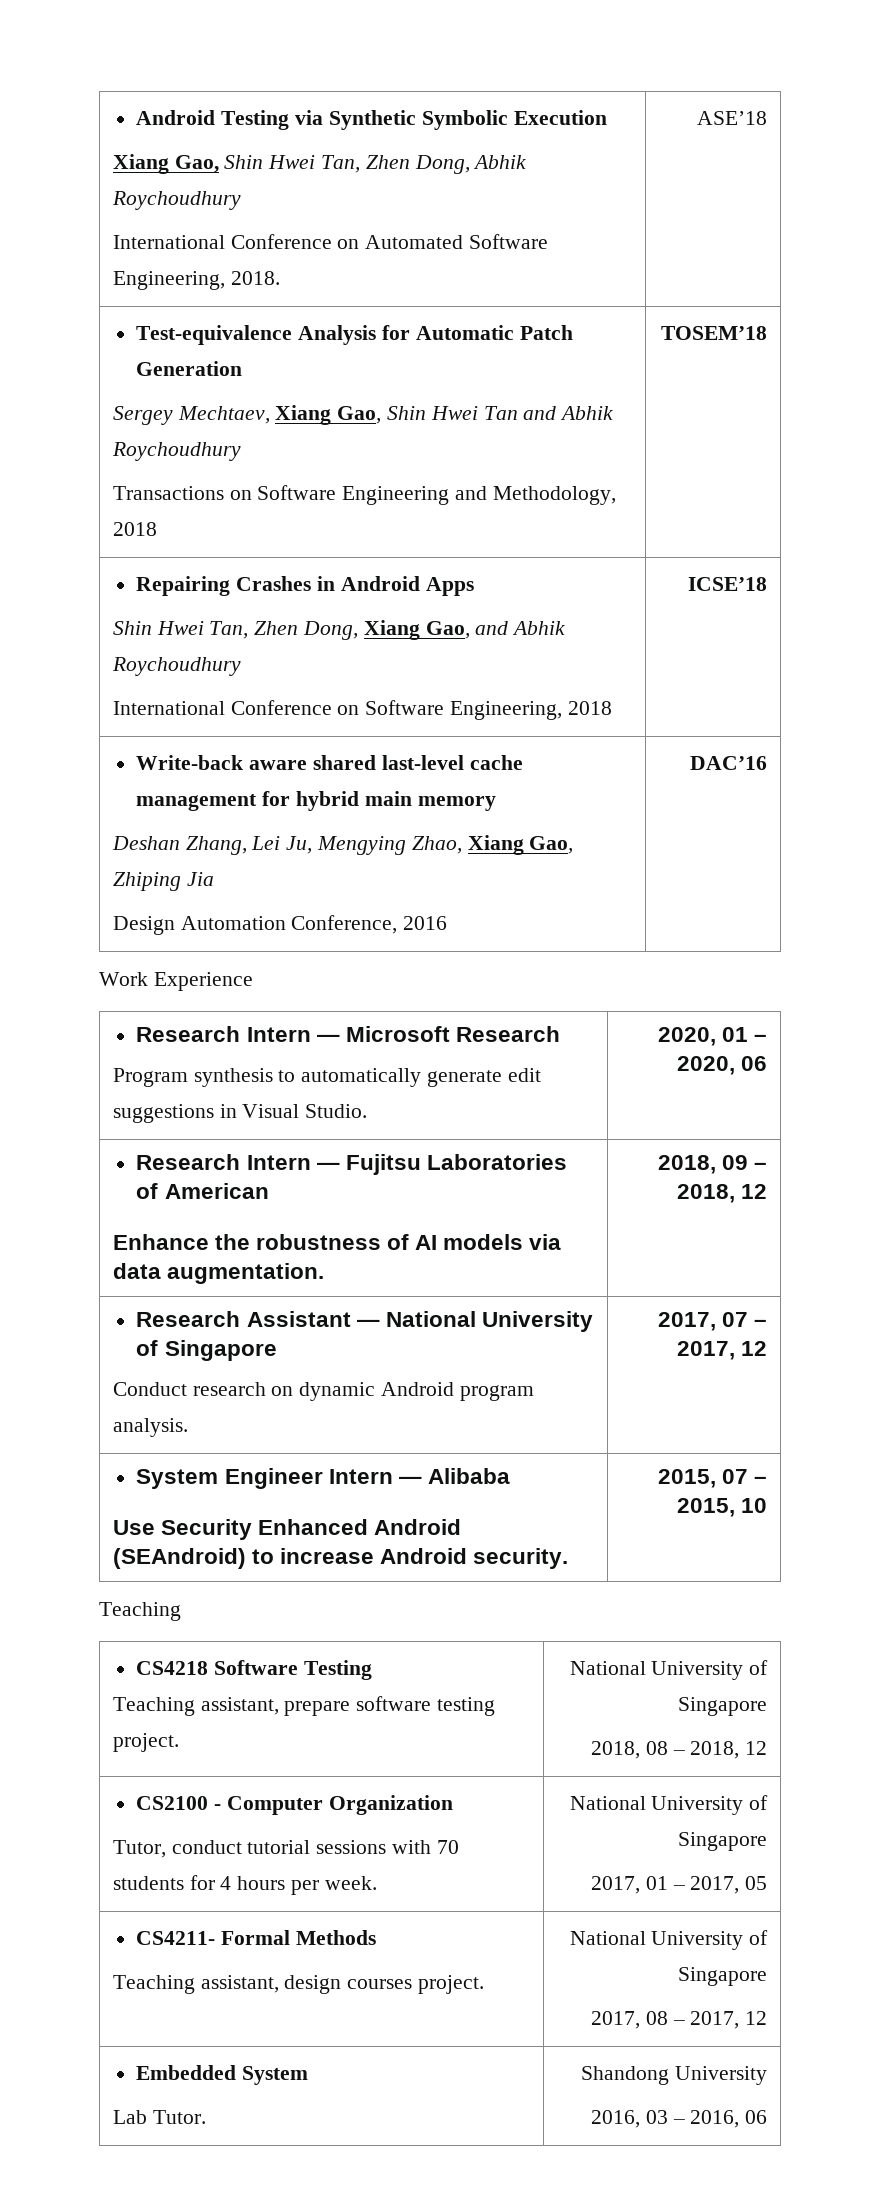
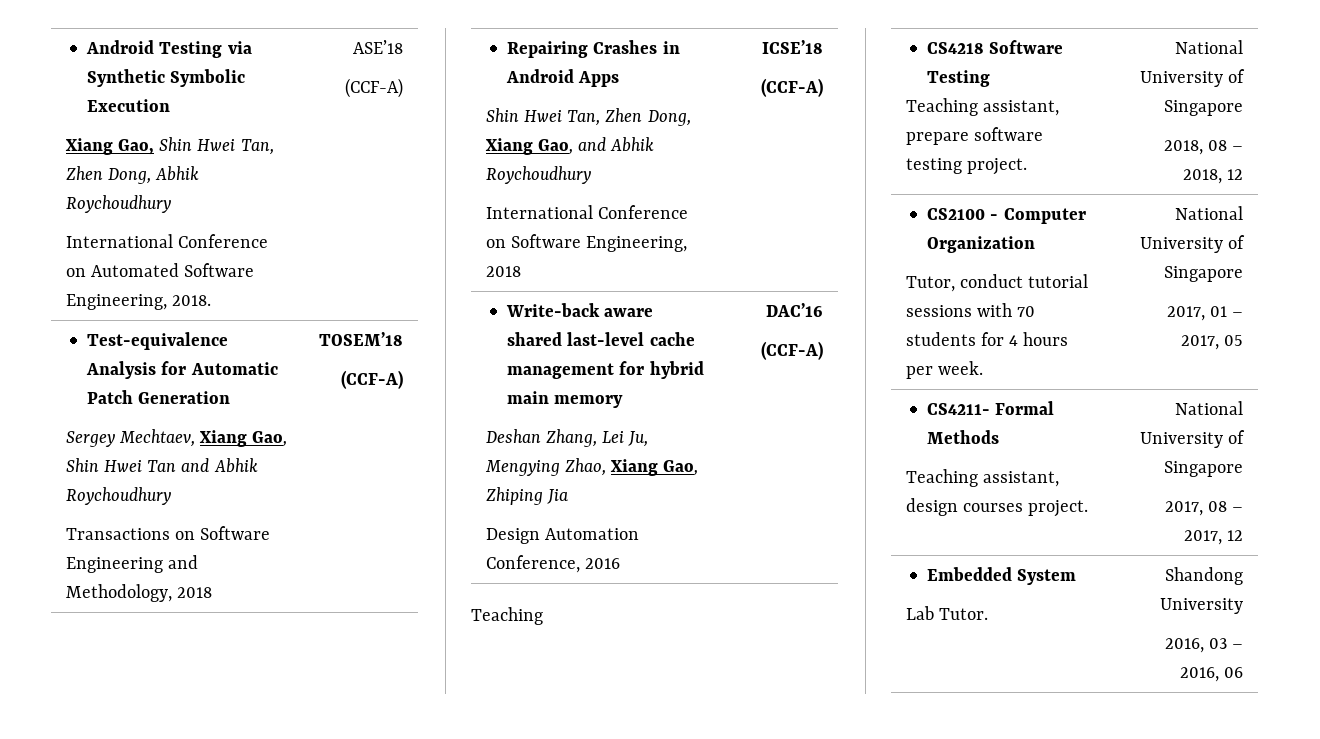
(768, 118) none -> [345,78,404,98] // (CCF-A)
(768, 333) none -> [341,370,404,389] // (CCF-A)
(768, 584) none -> [761,78,824,97] // (CCF-A)
[99,972,253,991] [136,1026,560,1042] [112,1068,541,1087] [112,1104,368,1123] [658,1027,768,1046] [677,1056,768,1075] [136,1154,567,1175] [136,1183,269,1199] [112,1234,562,1250] [112,1263,324,1284] [658,1155,768,1174] [677,1184,768,1203] [136,1311,593,1332] [136,1340,277,1361] [112,1382,534,1401] [112,1418,188,1437] [658,1312,768,1331] [677,1341,768,1360] [136,1468,510,1489] [112,1519,462,1540] [112,1548,569,1569] [658,1469,768,1488] [677,1498,768,1517] // Work Experience // Research Intern — Microsoft Research // Program synthesis to automatically generate edit suggestions in Visual Studio. | 2020, 01 – 2020, 06 // Research Intern — Fujitsu Laboratories of American // Enhance the robustness of AI models via data augmentation. | 2018, 09 – 2018, 12 // Research Assistant — National University of Singapore // Conduct research on dynamic Android program analysis. | 2017, 07 – 2017, 12 // System Engineer Intern — Alibaba // Use Security Enhanced Android (SEAndroid) to increase Android security. | 2015, 07 – 2015, 10 -> [761,341,824,360] // (CCF-A)

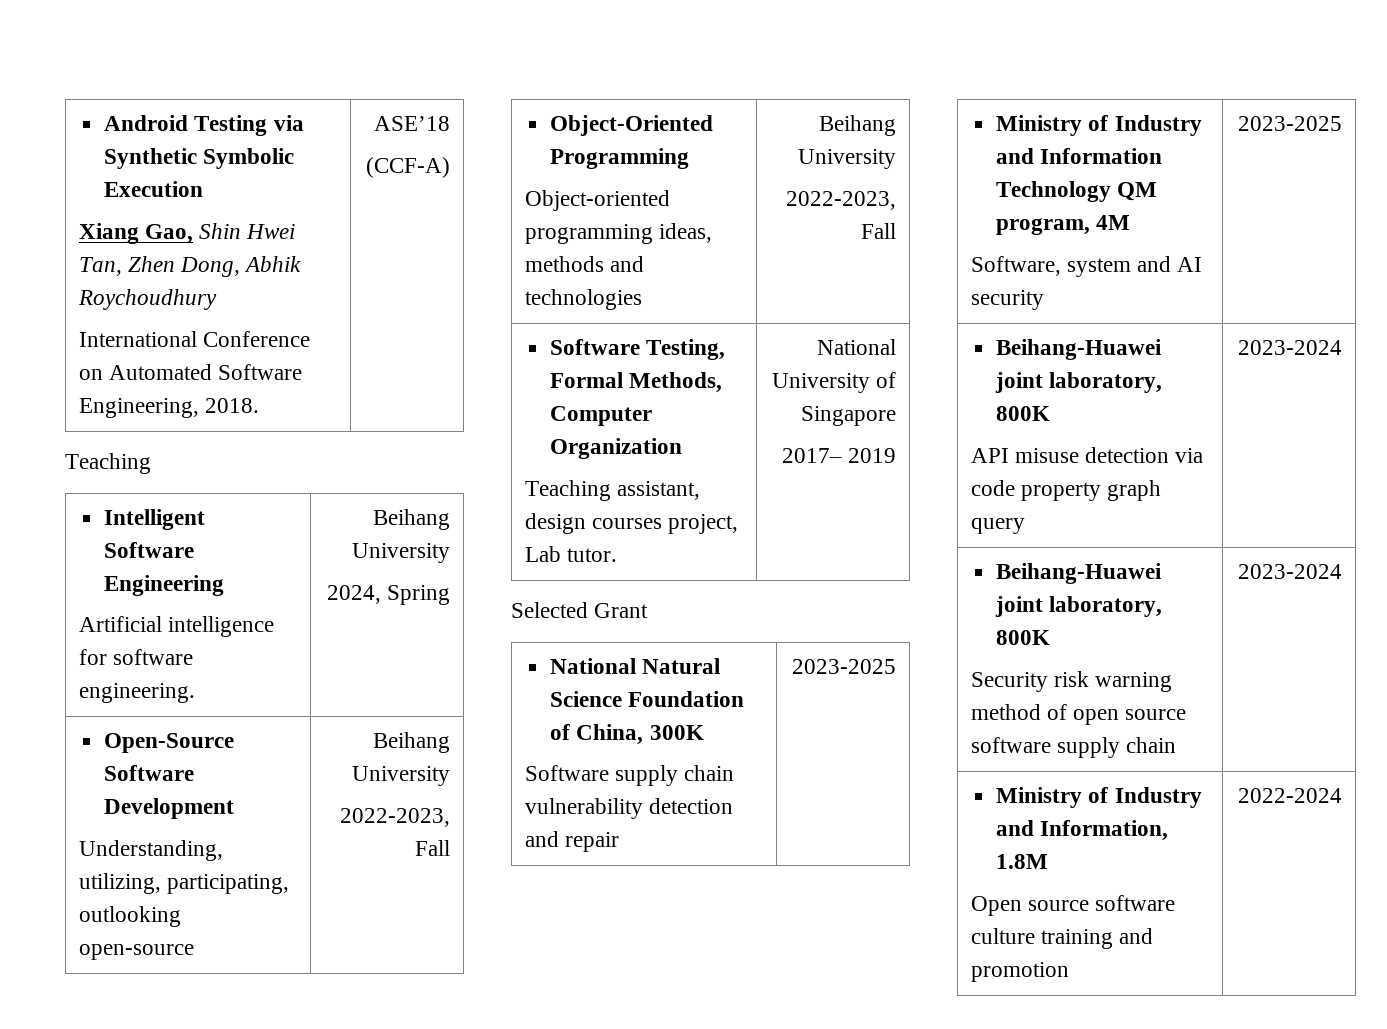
[87,332,229,350] [86,361,278,379] [87,390,231,404] [65,429,288,447] [65,458,258,473] [65,487,171,505] [65,526,271,540] [65,555,198,573] [65,584,212,602] [319,332,404,346] [341,370,404,389] [507,40,680,58] [506,69,620,87] [485,108,691,126] [484,137,655,155] [485,166,591,184] [485,205,688,219] [485,234,688,252] [485,266,521,277] [762,40,824,54] [761,78,824,97] [506,303,654,317] [507,332,695,346] [507,361,704,379] [507,391,624,408] [485,429,649,447] [484,458,699,476] [485,487,568,505] [485,528,639,544] [485,555,620,573] [766,303,824,317] [761,341,824,360] [471,607,543,625] [927,40,1064,54] [927,70,991,87] [905,98,1059,116] [905,127,1043,145] [905,158,1027,175] [1175,40,1244,54] [1140,69,1246,87] [1164,100,1244,116] [1163,140,1244,155] [1183,169,1244,184] [927,208,1086,224] [927,236,1036,253] [905,274,1089,292] [905,303,1036,317] [905,332,1069,346] [905,361,983,379] [1175,206,1244,220] [1140,235,1246,253] [1164,266,1244,282] [1166,306,1244,321] [1181,335,1244,350] [927,401,1055,415] [927,430,1000,444] [905,469,1059,487] [905,498,1089,517] [1175,401,1244,415] [1140,430,1246,448] [1164,461,1244,477] [1164,501,1244,516] [1184,530,1244,545] [927,567,1077,585] [905,606,988,620] [1165,567,1244,585] [1160,598,1244,614] [1164,638,1244,653] [1180,667,1244,682] // Test-equivalence Analysis for Automatic Patch Generation // Sergey Mechtaev, Xiang Gao, Shin Hwei Tan and Abhik Roychoudhury // Transactions on Software Engineering and Methodology, 2018 | TOSEM’18 // (CCF-A) // Repairing Crashes in Android Apps // Shin Hwei Tan, Zhen Dong, Xiang Gao, and Abhik Roychoudhury // International Conference on Software Engineering, 2018 | ICSE’18 // (CCF-A) // Write-back aware shared last-level cache management for hybrid main memory // Deshan Zhang, Lei Ju, Mengying Zhao, Xiang Gao, Zhiping Jia // Design Automation Conference, 2016 | DAC’16 // (CCF-A) // Teaching // CS4218 Software Testing // Teaching assistant, prepare software testing project. | National University of Singapore // 2018, 08 – 2018, 12 // CS2100 - Computer Organization // Tutor, conduct tutorial sessions with 70 students for 4 hours per week. | National University of Singapore // 2017, 01 – 2017, 05 // CS4211- Formal Methods // Teaching assistant, design courses project. | National University of Singapore // 2017, 08 – 2017, 12 // Embedded System // Lab Tutor. | Shandong University // 2016, 03 – 2016, 06 -> [65,453,151,474] [104,509,206,530] [104,542,195,558] [104,575,225,596] [78,616,275,637] [78,649,194,665] [78,683,195,703] [373,509,451,530] [352,543,451,563] [326,585,451,605] [104,733,235,753] [104,765,195,781] [104,798,235,819] [78,840,223,861] [78,873,290,894] [78,906,181,927] [78,944,194,960] [373,732,451,753] [352,766,451,786] [340,808,451,827] [415,840,451,856] [550,115,714,136] [550,148,690,169] [524,190,670,211] [524,223,713,244] [524,256,645,272] [524,289,642,310] [819,115,897,136] [798,149,897,169] [786,191,897,210] [861,223,897,239] [550,339,726,360] [550,372,723,393] [550,406,653,426] [550,438,683,459] [524,480,701,501] [524,513,739,534] [524,546,618,562] [817,339,897,355] [771,372,897,393] [801,406,897,426] [781,448,897,463] [511,602,649,618] [550,658,721,674] [550,691,745,707] [550,724,704,745] [524,765,735,786] [524,798,734,819] [524,831,620,852] [792,659,897,674] [996,115,1202,136] [996,148,1163,164] [996,181,1158,202] [996,215,1131,235] [970,256,1203,277] [970,290,1044,310] [1238,116,1343,131] [996,339,1163,360] [995,372,1163,393] [996,406,1051,421] [970,447,1204,463] [970,480,1162,501] [970,518,1025,534] [1238,340,1343,355] [996,563,1163,584] [995,596,1163,617] [996,630,1051,645] [970,671,1173,692] [970,704,1187,725] [970,737,1177,758] [1238,564,1343,579] [996,787,1202,808] [996,820,1169,841] [996,854,1049,869] [970,895,1176,916] [970,928,1154,949] [970,962,1069,982] [1238,788,1343,803] // Teaching // Intelligent Software Engineering // Artificial intelligence for software engineering. | Beihang University // 2024, Spring // Open-Source Software Development // Understanding, utilizing, participating, outlooking open-source | Beihang University // 2022-2023, Fall // Object-Oriented Programming // Object-oriented programming ideas, methods and technologies | Beihang University // 2022-2023, Fall // Software Testing, Formal Methods, Computer Organization // Teaching assistant, design courses project, Lab tutor. | National University of Singapore // 2017– 2019 // Selected Grant // National Natural Science Foundation of China, 300K // Software supply chain vulnerability detection and repair | 2023-2025 // Ministry of Industry and Information Technology QM program, 4M // Software, system and AI security | 2023-2025 // Beihang-Huawei joint laboratory, 800K // API misuse detection via code property graph query | 2023-2024 // Beihang-Huawei joint laboratory, 800K // Security risk warning method of open source software supply chain | 2023-2024 // Ministry of Industry and Information, 1.8M // Open source software culture training and promotion | 2022-2024

